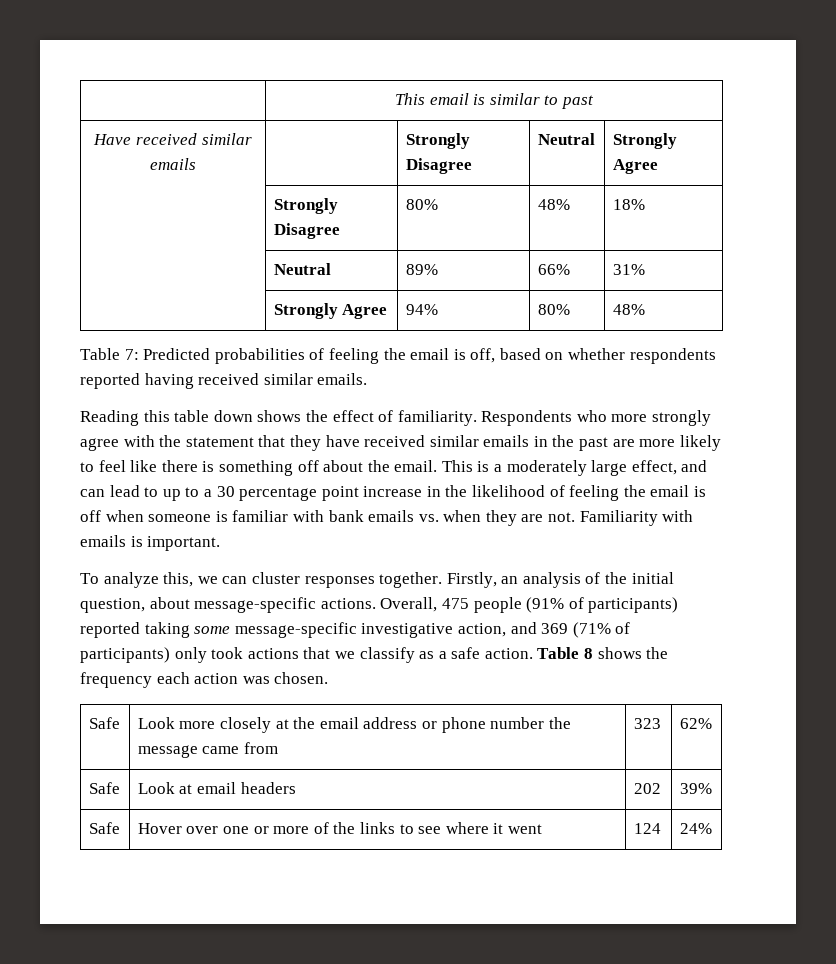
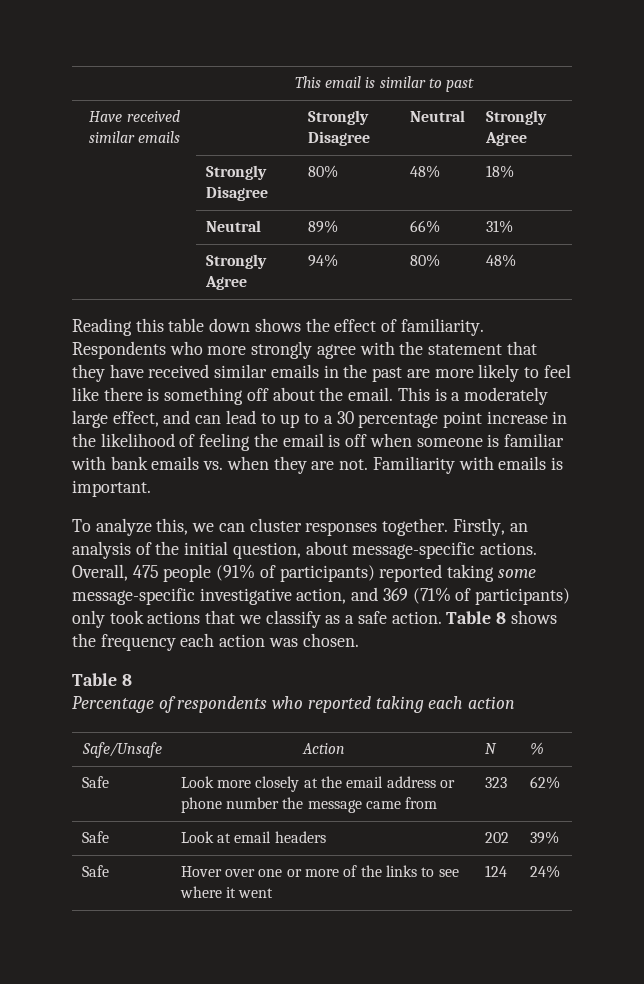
[80,348,716,364] [80,373,368,389] // Table 7: Predicted probabilities of feeling the email is off, based on whether respondents reported having received similar emails. -> (516, 260) none
(329, 678) none -> [72,673,132,686] [72,696,516,713] [81,742,162,758] [301,743,345,754] [484,743,497,754] [529,742,544,755] // Table 8 // Percentage of respondents who reported taking each action // Safe/Unsafe | Action | N | %

